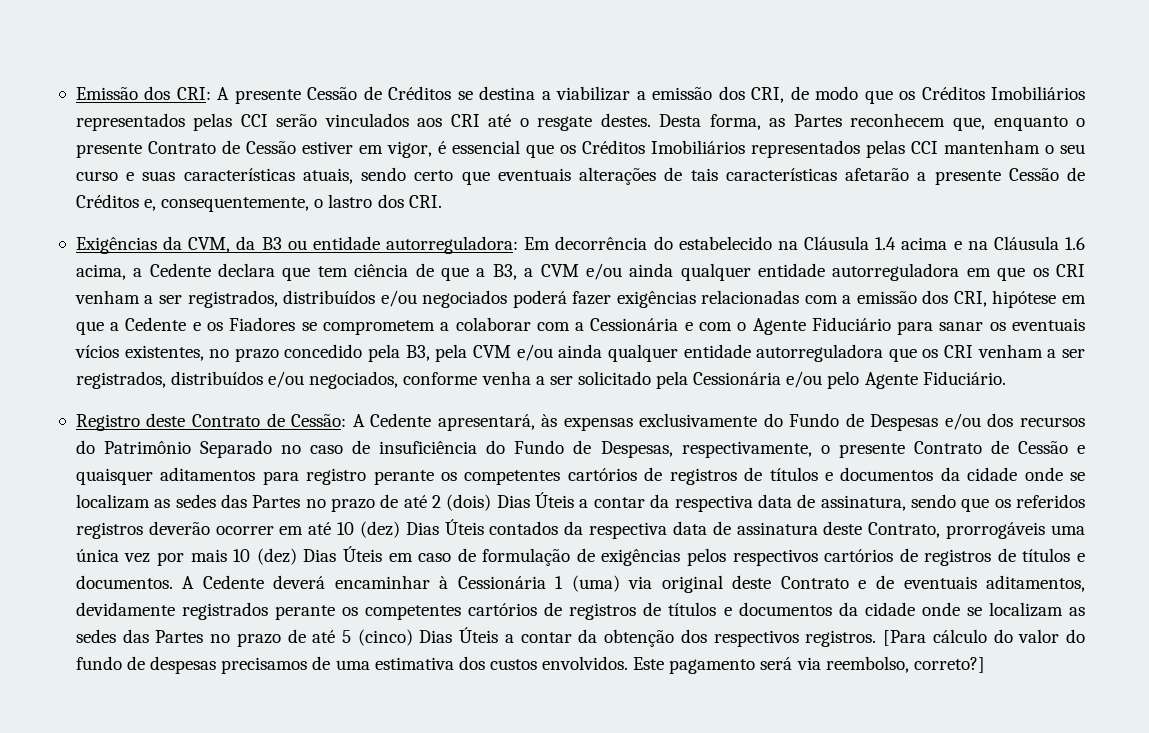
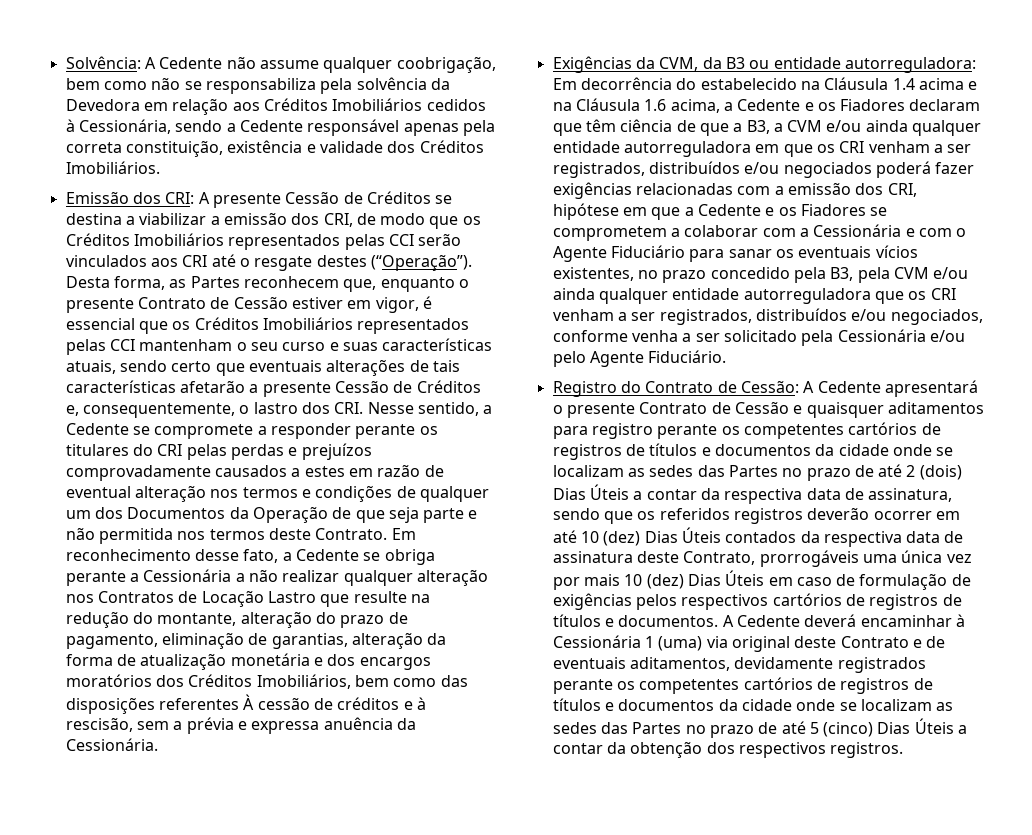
(75, 93) none -> [65,56,496,73] [65,77,450,94] [65,98,486,115] [65,119,495,136] [65,140,484,157] [65,161,160,174] Solvência: A Cedente não assume qualquer coobrigação, bem como não se responsabiliza pela solvência da Devedora em relação aos Créditos Imobiliários cedidos à Cessionária, sendo a Cedente responsável apenas pela correta constituição, existência e validade dos Créditos Imobiliários. //
[600,113,651,127] destes. -> [316,254,472,271] destes (“Operação”).
(442, 201) none -> [367,402,493,416] [65,423,438,439] [65,443,372,460] [65,464,444,481] [65,485,489,502] [65,506,478,523] [65,527,416,544] [65,549,435,565] [65,569,488,586] [65,590,430,607] [65,611,408,628] [65,632,447,649] [65,653,431,670] [65,674,468,689] [65,694,426,714] [65,717,416,734] [65,738,158,751] Nesse sentido, a Cedente se compromete a responder perante os titulares do CRI pelas perdas e prejuízos comprovadamente causados a estes em razão de eventual alteração nos termos e condições de qualquer um dos Documentos da Operação de que seja parte e não permitida nos termos deste Contrato. Em reconhecimento desse fato, a Cedente se obriga perante a Cessionária a não realizar qualquer alteração nos Contratos de Locação Lastro que resulte na redução do montante, alteração do prazo de pagamento, eliminação de garantias, alteração da forma de atualização monetária e dos encargos moratórios dos Créditos Imobiliários, bem como das disposições referentes À cessão de créditos e à rescisão, sem a prévia e expressa anuência da Cessionária.
[218,263,348,281] declara que tem -> [804,99,981,111] [552,119,616,136] e os Fiadores declaram que têm
[146,413,186,427] deste -> [620,381,641,393] do
[437,413,1085,431] [75,440,812,458] apresentará, às expensas exclusivamente do Fundo de Despesas e/ou dos recursos do Patrimônio Separado no caso de insuficiência do Fundo de Despesas, respectivamente, -> [884,380,978,397] apresentará
[883,629,1086,646] [75,656,985,674] [Para cálculo do valor do fundo de despesas precisamos de uma estimativa dos custos envolvidos. Este pagamento será via reembolso, correto?] -> (904, 750) none

